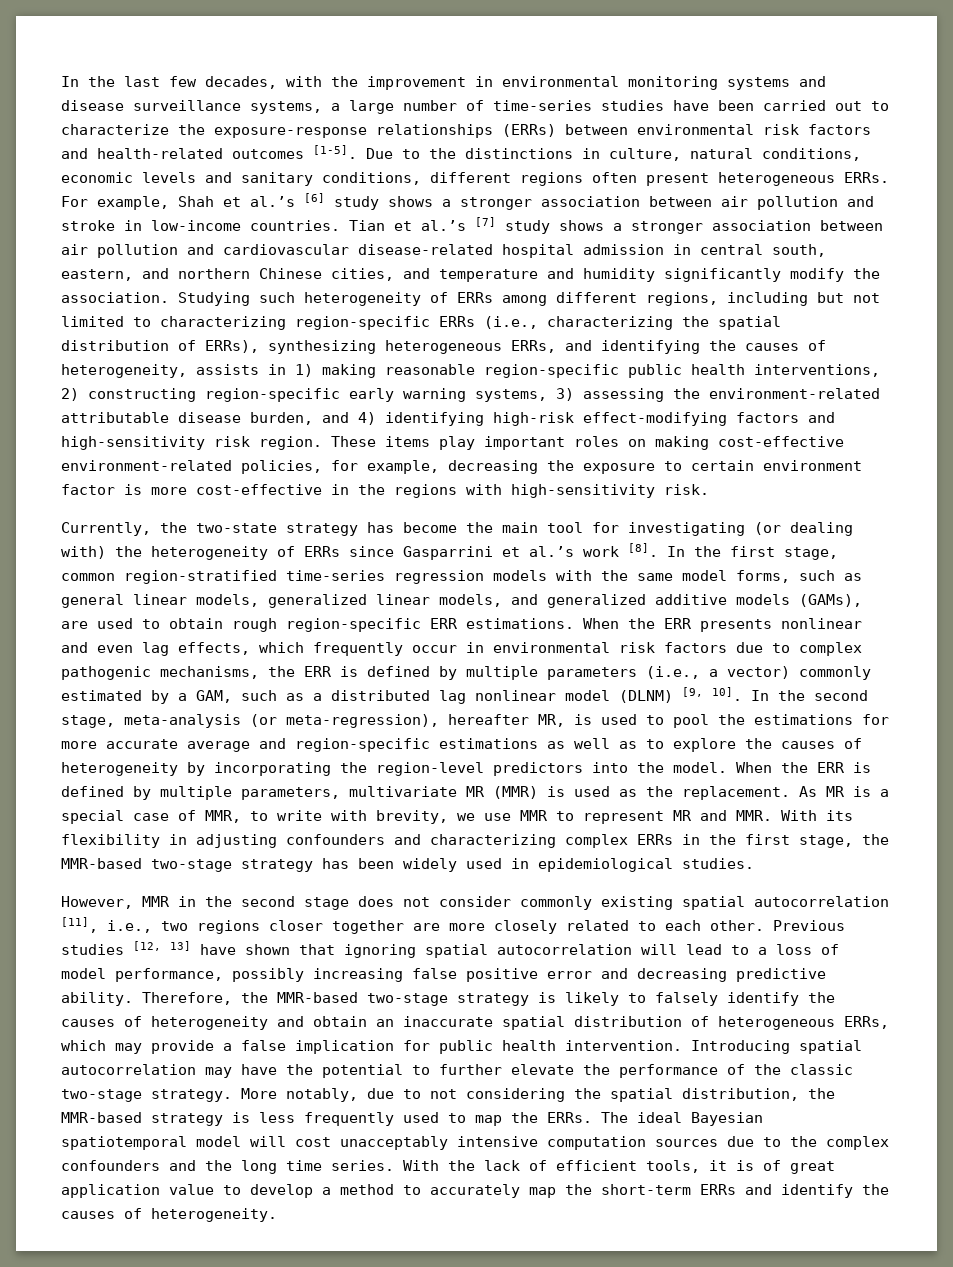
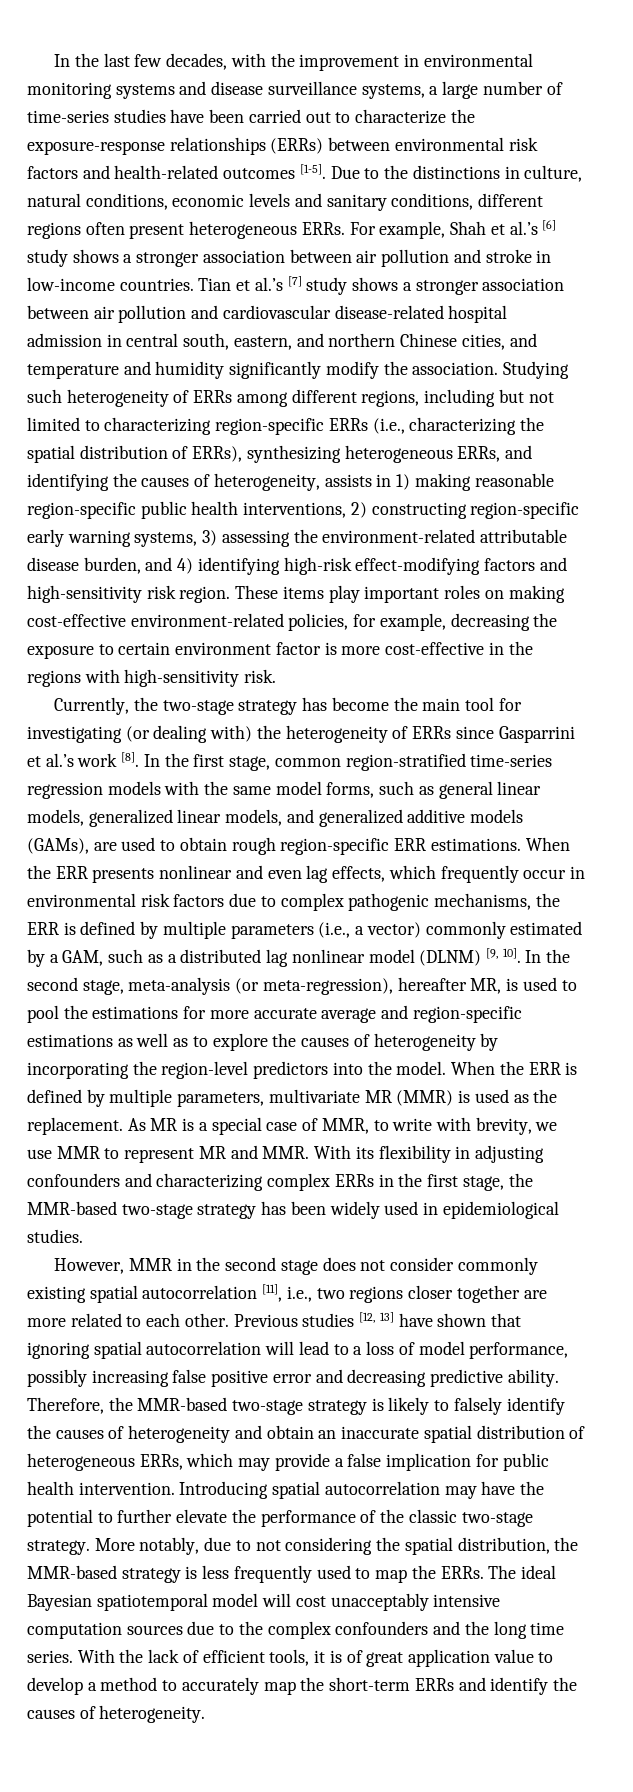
[196,523,277,533] two-state -> [162,700,234,715] two-stage
[494,920,557,934] closely -> (66, 1322) none

